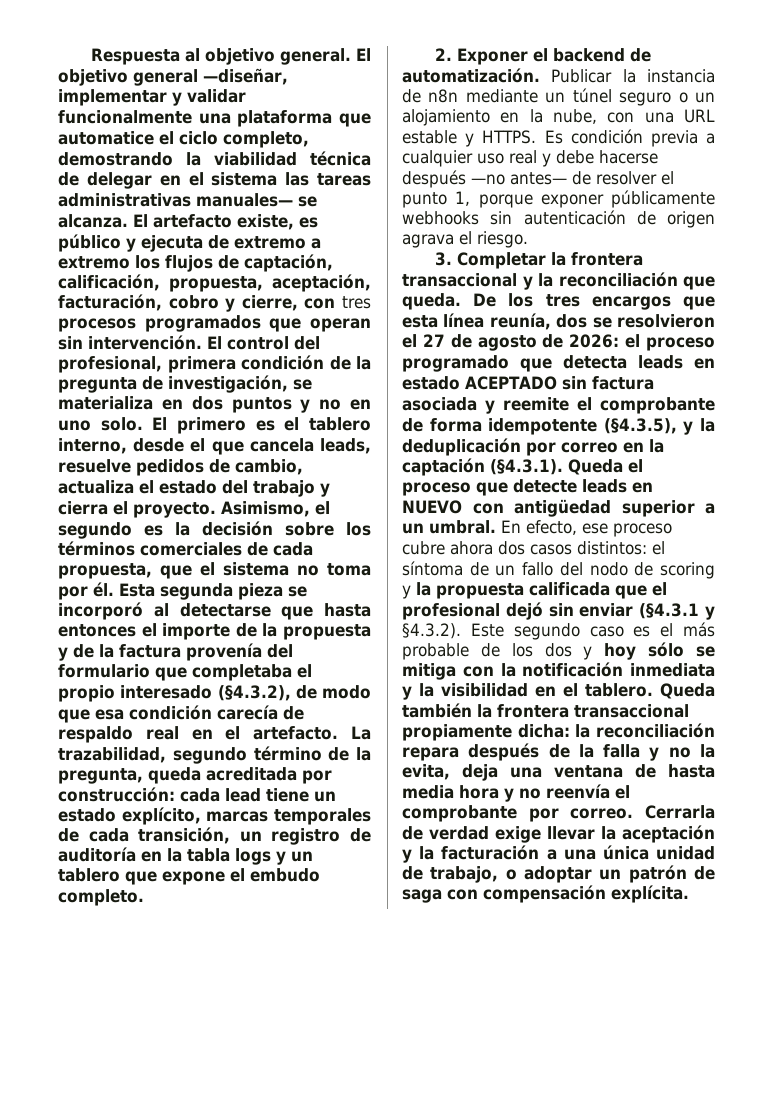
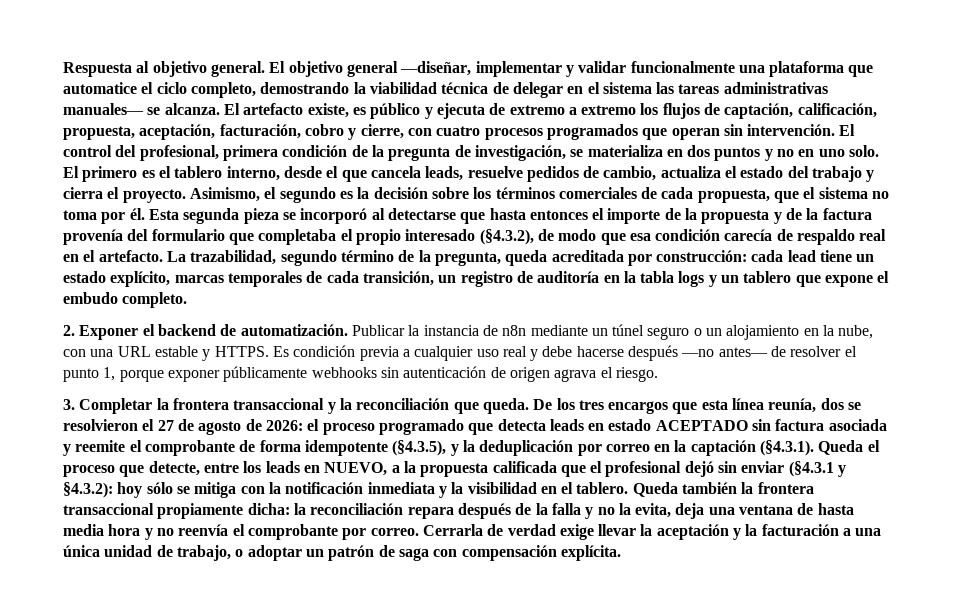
[342,296,371,309] tres -> [436,126,481,136] cuatro
[513,479,653,493] [402,499,715,517] [402,520,672,537] [402,541,665,555] [402,561,715,579] [402,585,411,599] detecte leads en NUEVO con antigüedad superior a un umbral. En efecto, ese proceso cubre ahora dos casos distintos: el síntoma de un fallo del nodo de scoring y -> [148,461,400,476] detecte, entre los leads en NUEVO, a
[402,622,715,640] [402,643,593,660] §4.3.2). Este segundo caso es el más probable de los dos y -> [63,482,113,498] §4.3.2):

